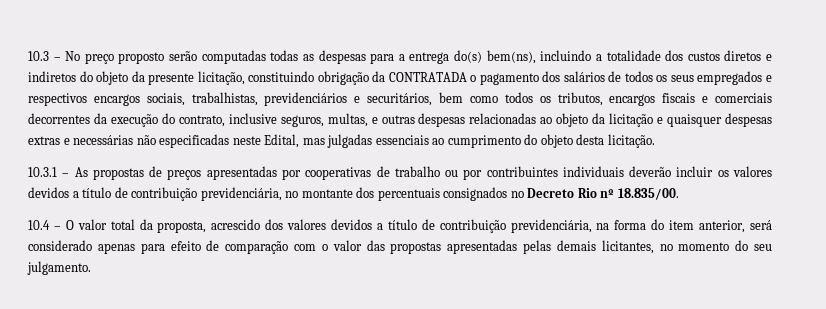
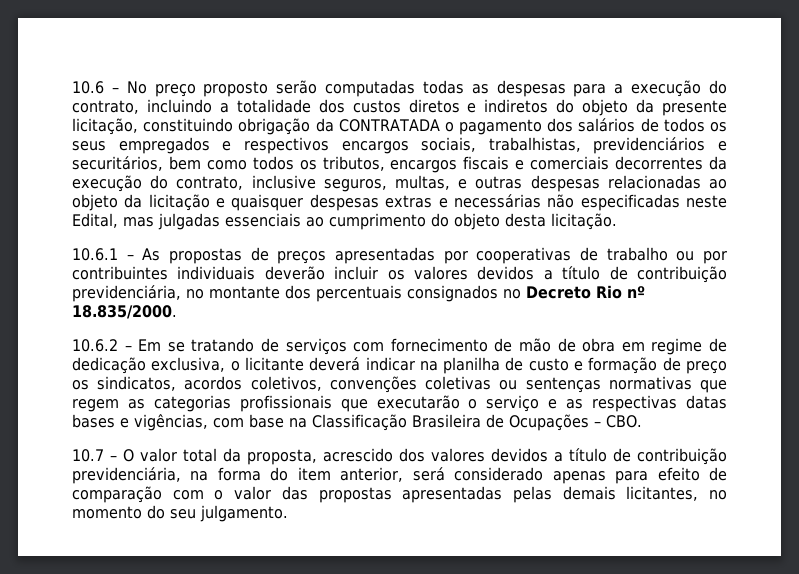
[28,51,49,61] 10.3 -> [72,81,104,94] 10.6
[409,50,536,64] entrega do(s) bem(ns), -> [631,80,727,97] [72,100,139,114] execução do contrato,
[28,167,57,177] 10.3.1 -> [72,248,118,261] 10.6.1
[617,188,679,200] [28,220,50,230] 18.835/00. // 10.4 -> [72,305,177,319] [72,338,728,355] [72,357,727,374] [72,376,727,393] [72,395,728,412] [72,414,642,431] [72,449,104,462] 18.835/2000. // 10.6.2 – Em se tratando de serviços com fornecimento de mão de obra em regime de dedicação exclusiva, o licitante deverá indicar na planilha de custo e formação de preço os sindicatos, acordos coletivos, convenções coletivas ou sentenças normativas que regem as categorias profissionais que executarão o serviço e as respectivas datas bases e vigências, com base na Classificação Brasileira de Ocupações – CBO. // 10.7

